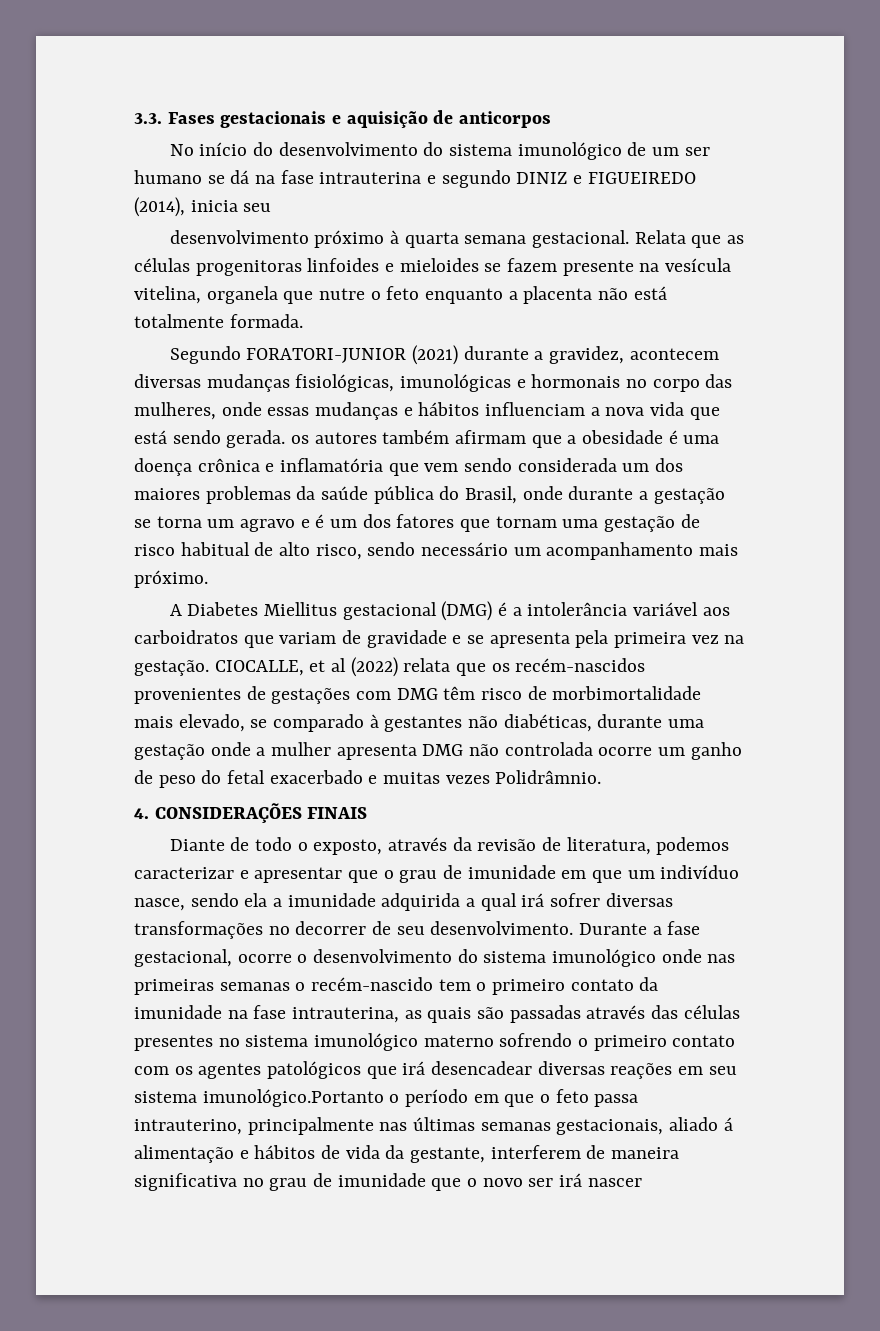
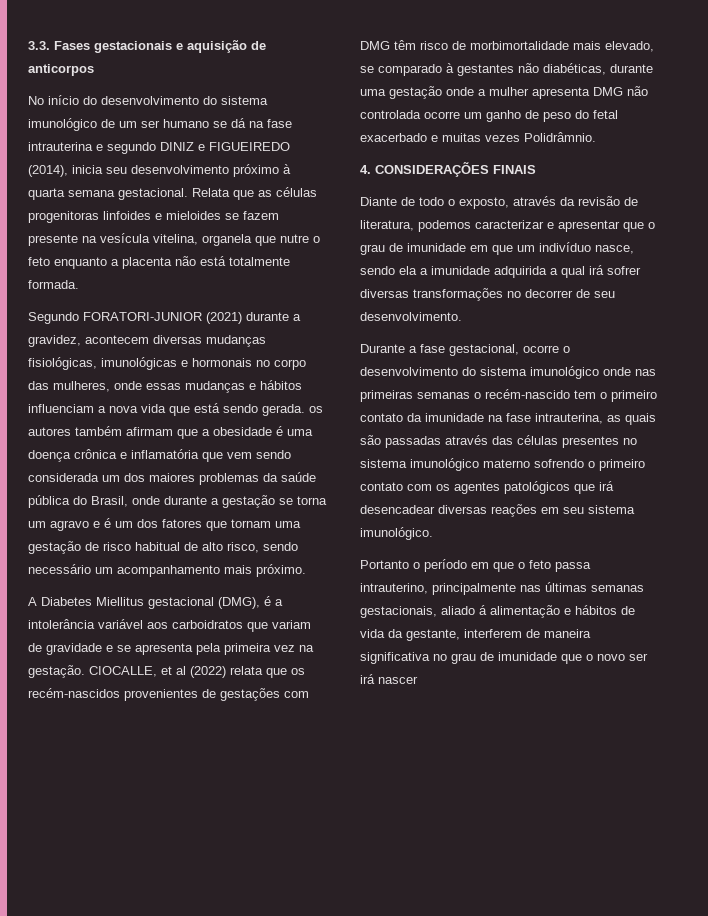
(272, 207) // -> (127, 170) none
[441,601,493,621] (DMG) -> [218,597,260,609] (DMG),
(574, 928) none -> (462, 316) //
[202,1089,384,1107] imunológico.Portanto -> [360,527,433,540] [360,560,409,569] imunológico. // Portanto

